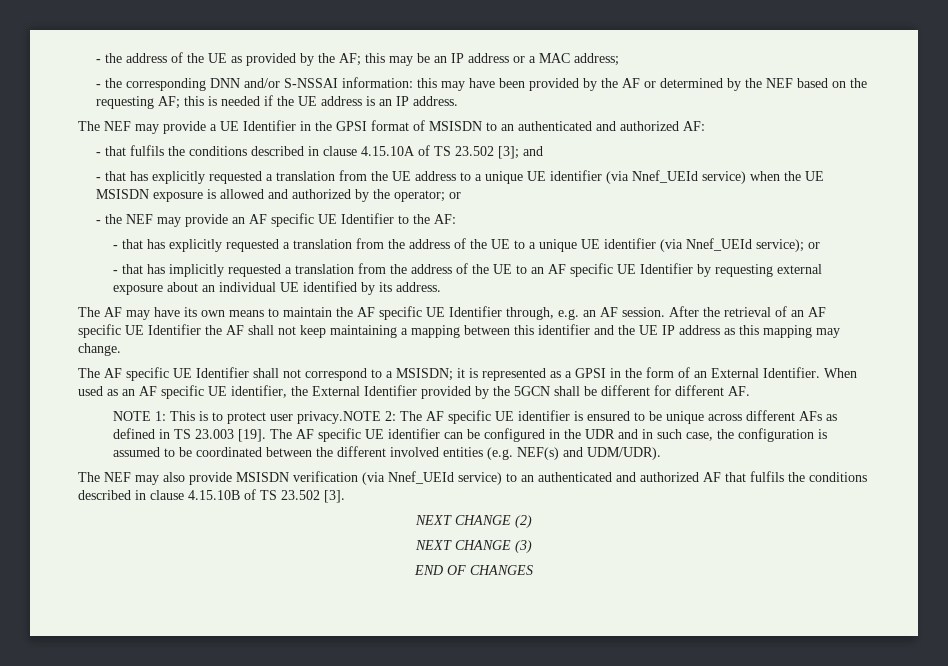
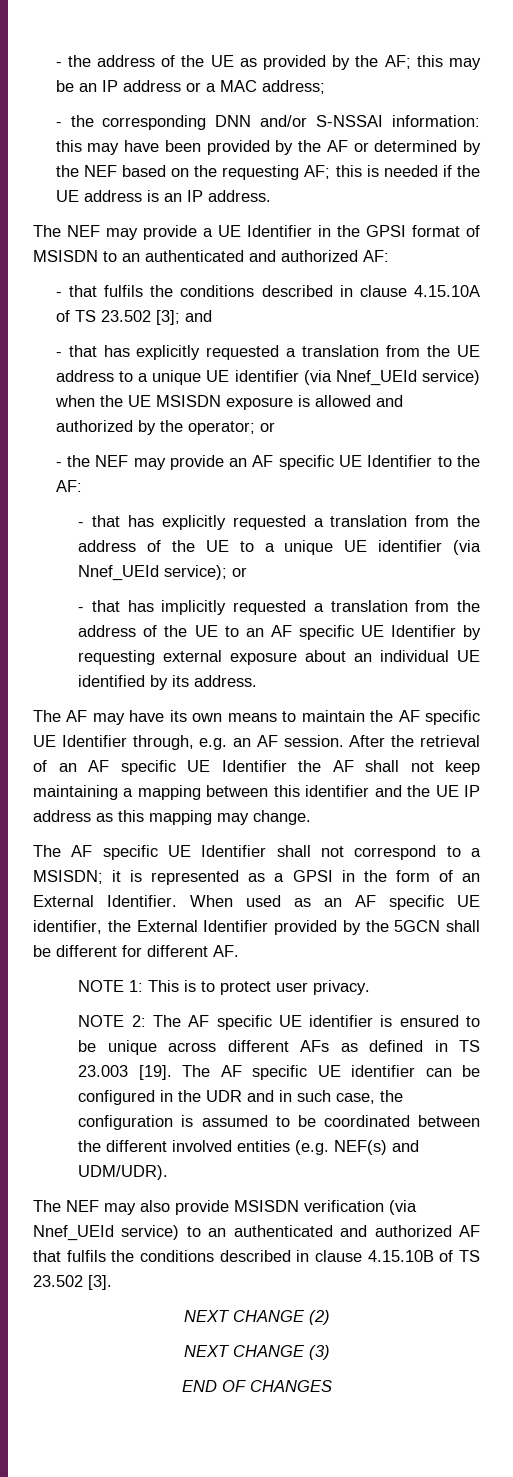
[297,411,382,424] privacy.NOTE -> [313,980,371,995] [78,1015,125,1027] privacy. // NOTE

